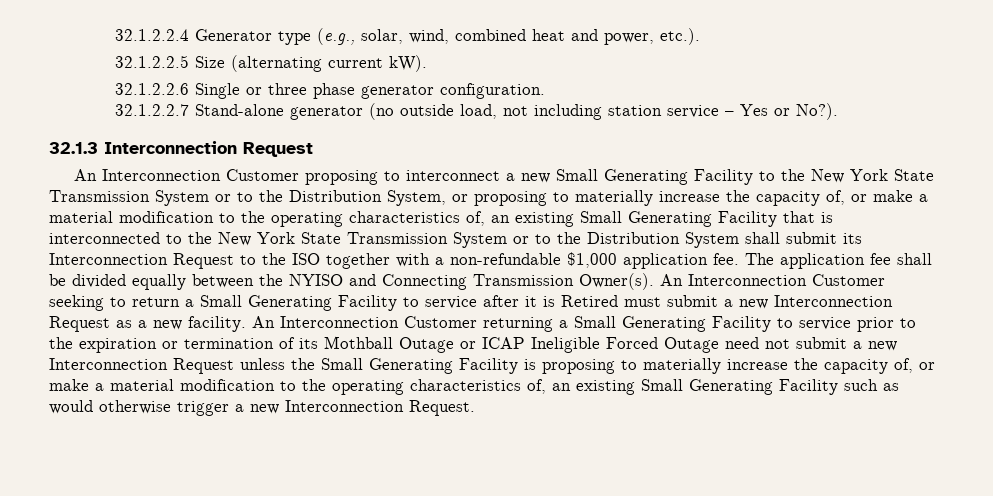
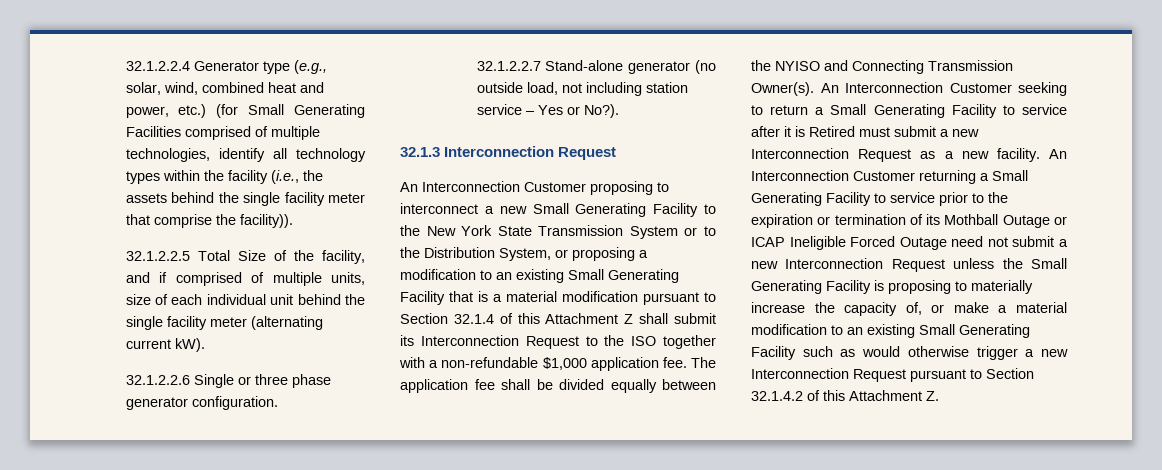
[660,28,701,45] [115,55,226,68] etc.). // 32.1.2.2.5 Size -> [178,104,365,118] [125,126,320,140] [125,148,366,162] [125,170,323,184] [125,192,365,206] [125,214,293,228] [125,250,365,264] [125,272,365,286] [125,294,365,305] [125,316,247,330] etc.) (for Small Generating Facilities comprised of multiple technologies, identify all technology types within the facility (i.e., the assets behind the single facility meter that comprise the facility)). // 32.1.2.2.5 Total Size of the facility, and if comprised of multiple units, size of each individual unit behind the single facility meter
[553,190,928,206] [49,211,485,227] to materially increase the capacity of, or make a material modification to the operating characteristics of, -> [639,250,648,258] [400,269,492,280] a modification to
[49,232,739,248] interconnected to the New York State Transmission System or to the Distribution System -> [493,291,716,305] [400,313,634,324] a material modification pursuant to Section 32.1.4 of this Attachment Z
[302,379,546,395] the operating characteristics of, -> (843, 330) none
[409,400,475,416] Request. -> [853,368,1034,382] [751,390,939,401] Request pursuant to Section 32.1.4.2 of this Attachment Z.

